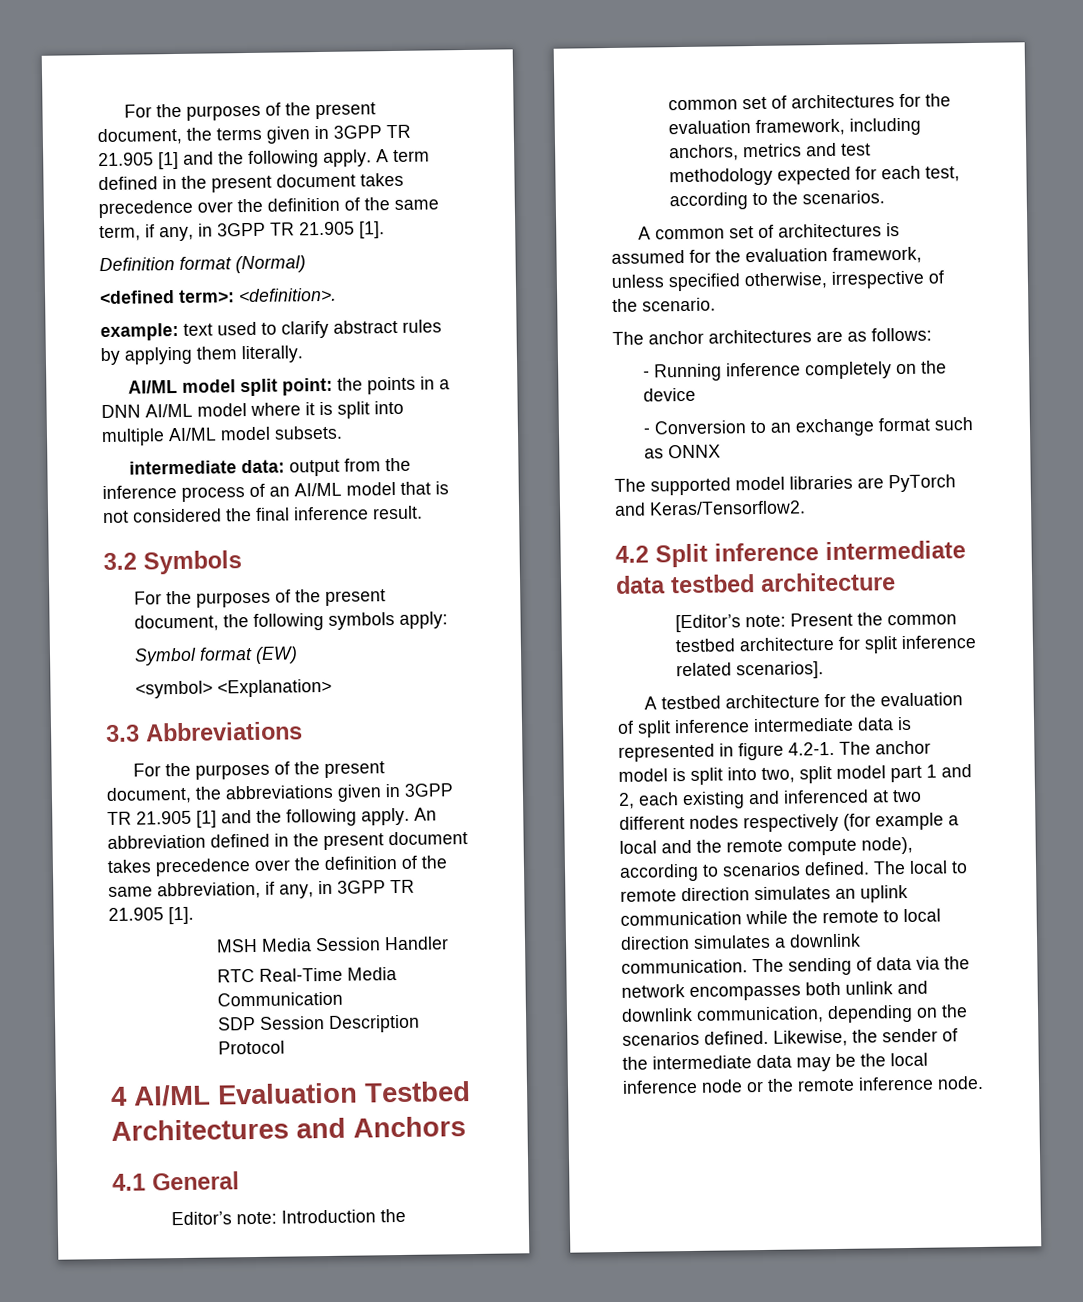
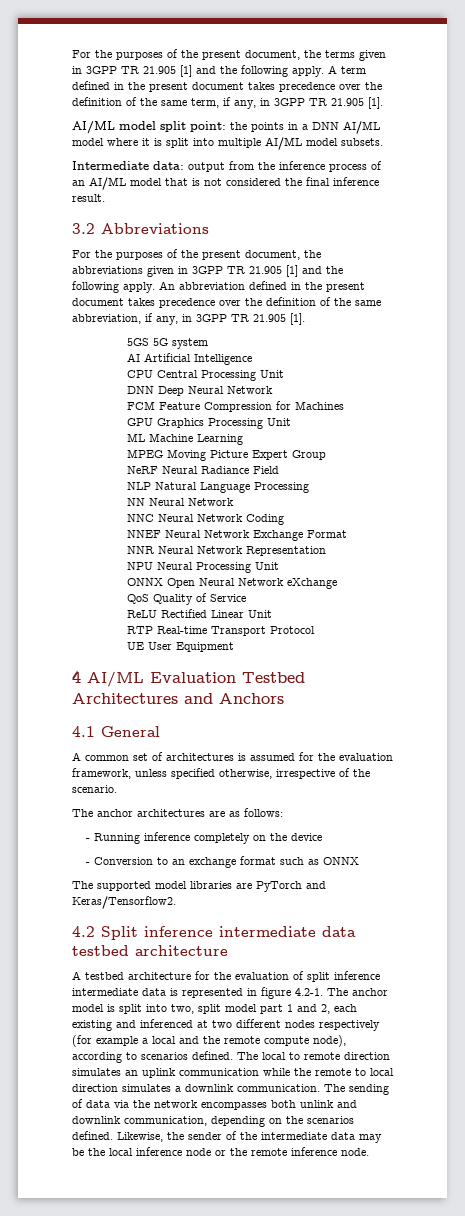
[99,255,306,274] [99,287,337,305] [100,319,442,342] [100,345,303,366] // Definition format (Normal) // <defined term>: <definition>. // example: text used to clarify abstract rules by applying them literally. -> (383, 103) none
[128,460,237,475] intermediate -> [72,161,149,170] Intermediate
[143,550,242,575] [133,589,386,608] [133,611,448,632] [133,646,298,666] [134,678,332,699] [105,724,140,743] Symbols // For the purposes of the present document, the following symbols apply: // Symbol format (EW) // <symbol> <Explanation> // 3.3 -> (95, 228) none
[216,936,450,953] [217,967,398,983] [217,991,344,1007] [218,1014,421,1033] [218,1040,286,1055] MSH Media Session Handler // RTC Real-Time Media Communication // SDP Session Description Protocol -> [126,338,208,349] [126,353,252,365] [126,370,284,381] [126,386,273,396] [126,401,344,412] [126,418,291,429] [126,433,243,445] [126,449,326,461] [126,466,279,474] [126,482,309,493] [126,498,234,506] [126,514,284,525] [126,530,347,541] [126,546,326,556] [126,562,279,573] [126,578,337,589] [126,593,246,605] [126,609,272,618] [126,626,315,636] [126,642,234,652] 5GS 5G system // AI Artificial Intelligence // CPU Central Processing Unit // DNN Deep Neural Network // FCM Feature Compression for Machines // GPU Graphics Processing Unit // ML Machine Learning // MPEG Moving Picture Expert Group // NeRF Neural Radiance Field // NLP Natural Language Processing // NN Neural Network // NNC Neural Network Coding // NNEF Neural Network Exchange Format // NNR Neural Network Representation // NPU Neural Processing Unit // ONNX Open Neural Network eXchange // QoS Quality of Service // ReLU Rectified Linear Unit // RTP Real-time Transport Protocol // UE User Equipment
[171,1208,407,1226] [668,93,952,111] [668,117,922,136] [669,142,872,162] [669,165,961,187] [669,190,886,211] // Editor’s note: Introduction the common set of architectures for the evaluation framework, including anchors, metrics and test methodology expected for each test, according to the scenarios. -> (160, 731) none
[675,612,958,633] [675,634,977,654] [676,661,825,680] // [Editor’s note: Present the common testbed architecture for split inference related scenarios]. -> (228, 950) none

